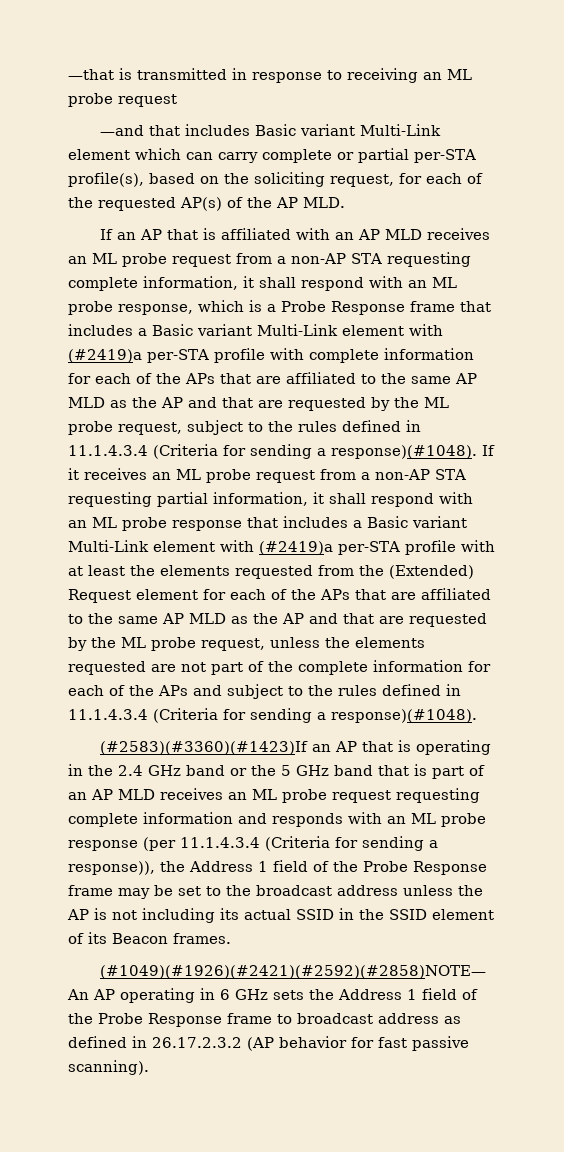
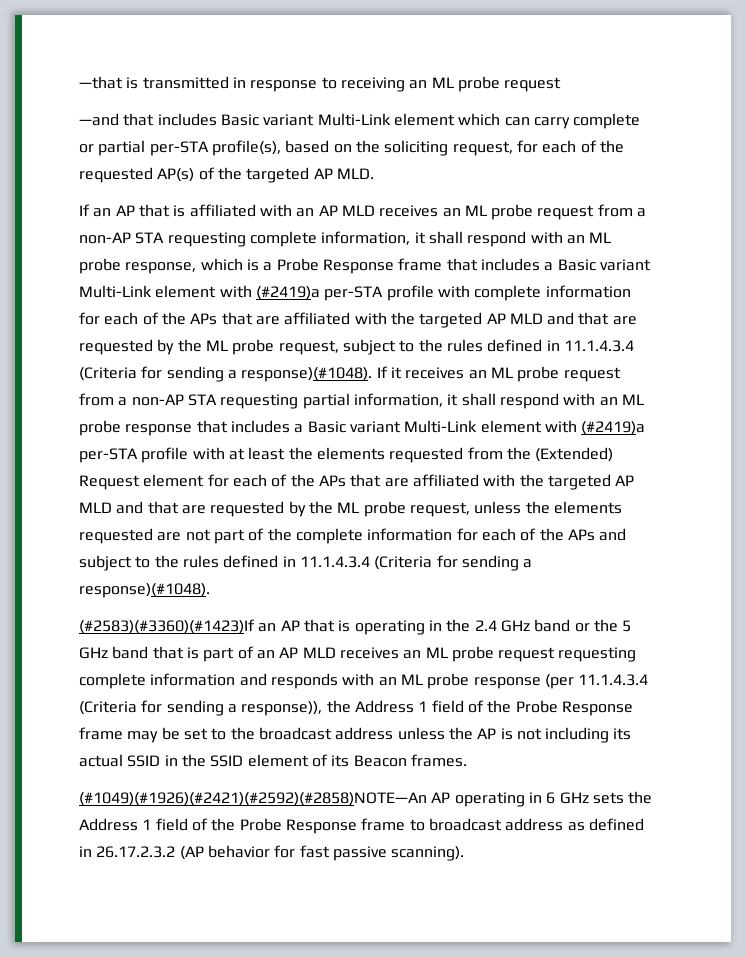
(272, 202) none -> [246,167,310,183] targeted
[361,373,477,384] [68,397,183,408] to the same AP MLD as the AP -> [354,312,543,328] with the targeted AP MLD
[68,613,304,624] to the same AP MLD as the AP -> [483,474,635,490] [79,502,112,513] with the targeted AP MLD

